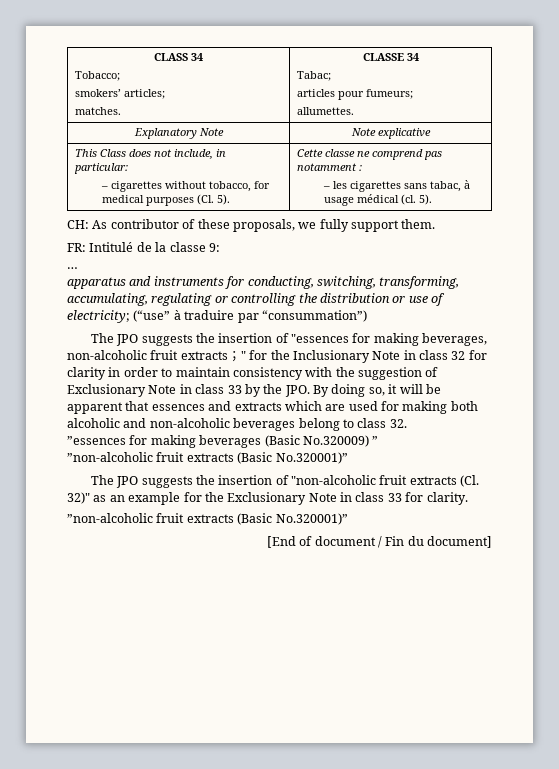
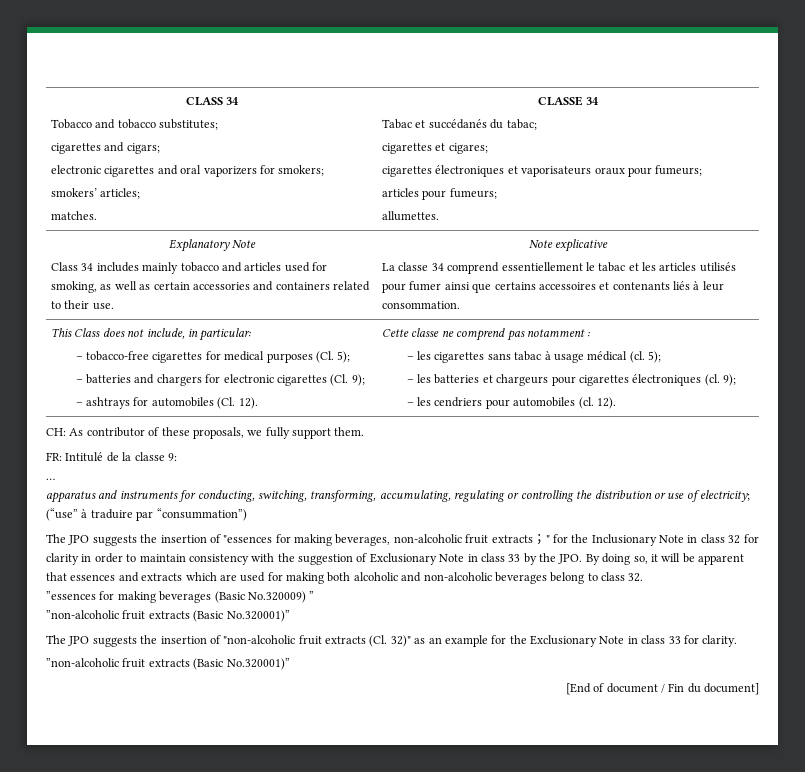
[75,71,121,81] Tobacco; -> [51,119,219,130] [51,142,160,154] [51,165,325,177] Tobacco and tobacco substitutes; // cigarettes and cigars; // electronic cigarettes and oral vaporizers for smokers;
[297,71,332,81] Tabac; -> [382,119,537,130] [382,143,488,154] [382,165,703,177] Tabac et succédanés du tabac; // cigarettes et cigares; // cigarettes électroniques et vaporisateurs oraux pour fumeurs;
[350,128,431,139] | Note explicative -> [51,262,328,274] [51,281,371,293] [51,300,114,310] [528,239,609,252] [382,262,736,274] [382,281,724,293] [382,301,461,309] // Class 34 includes mainly tobacco and articles used for smoking, as well as certain accessories and containers related to their use. | Note explicative // La classe 34 comprend essentiellement le tabac et les articles utilisés pour fumer ainsi que certains accessoires et contenants liés à leur consommation.
[110,181,251,192] cigarettes without tobacco, -> [86,351,203,363] tobacco-free cigarettes
[216,194,230,205] 5). -> [337,351,351,363] [75,374,365,386] [75,397,258,409] 5); // – batteries and chargers for electronic cigarettes (Cl. 9); // – ashtrays for automobiles (Cl. 12).
[429,181,461,192] tabac, -> [514,351,542,361] tabac
[418,194,432,205] 5). -> [648,351,662,363] [406,374,737,386] [406,397,616,409] 5); // – les batteries et chargeurs pour cigarettes électroniques (cl. 9); // – les cendriers pour automobiles (cl. 12).

